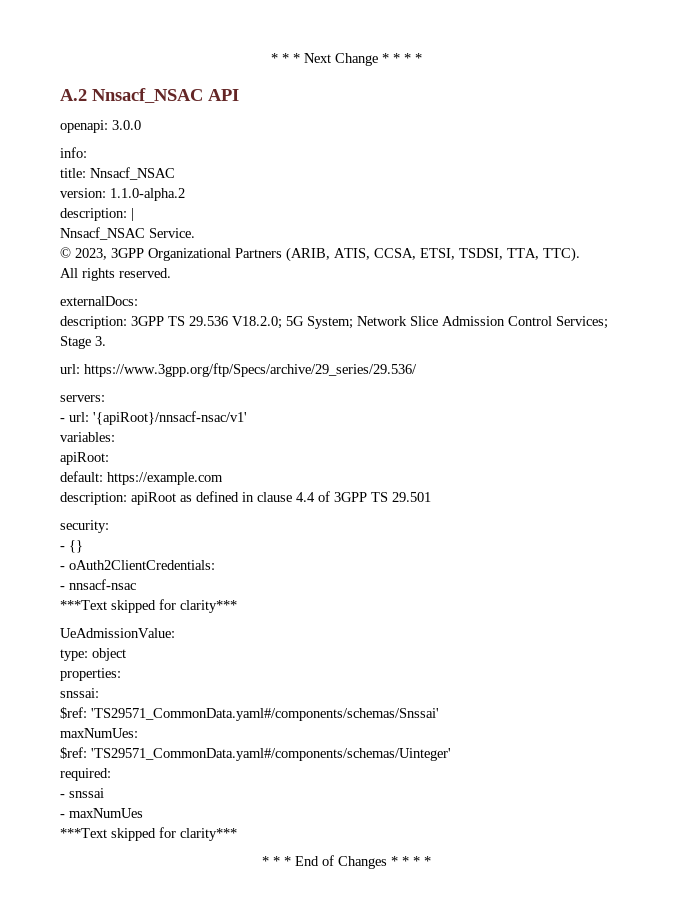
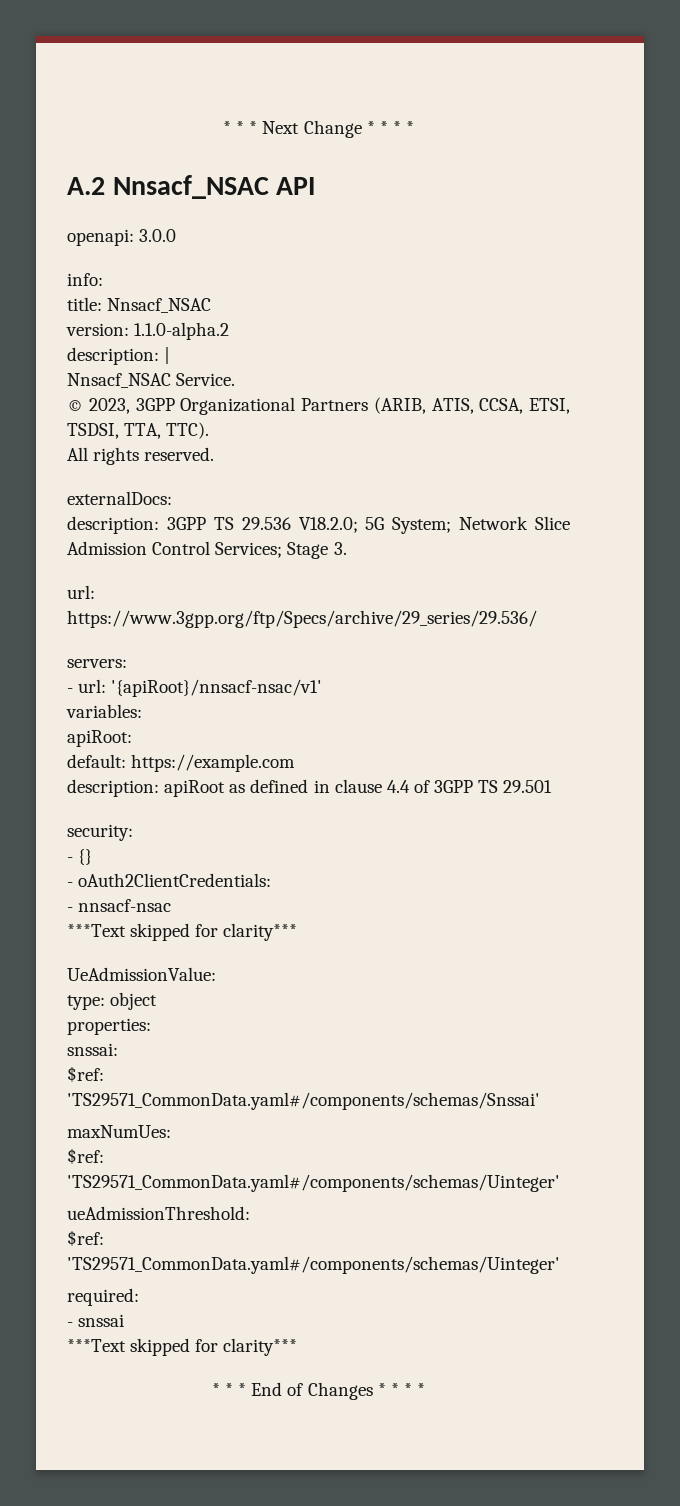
(451, 754) none -> [67,1206,250,1220] [67,1230,104,1246] [67,1256,560,1274] // ueAdmissionThreshold: // $ref: 'TS29571_CommonData.yaml#/components/schemas/Uinteger'
[60,808,143,818] // - maxNumUes -> (125, 1320) none

